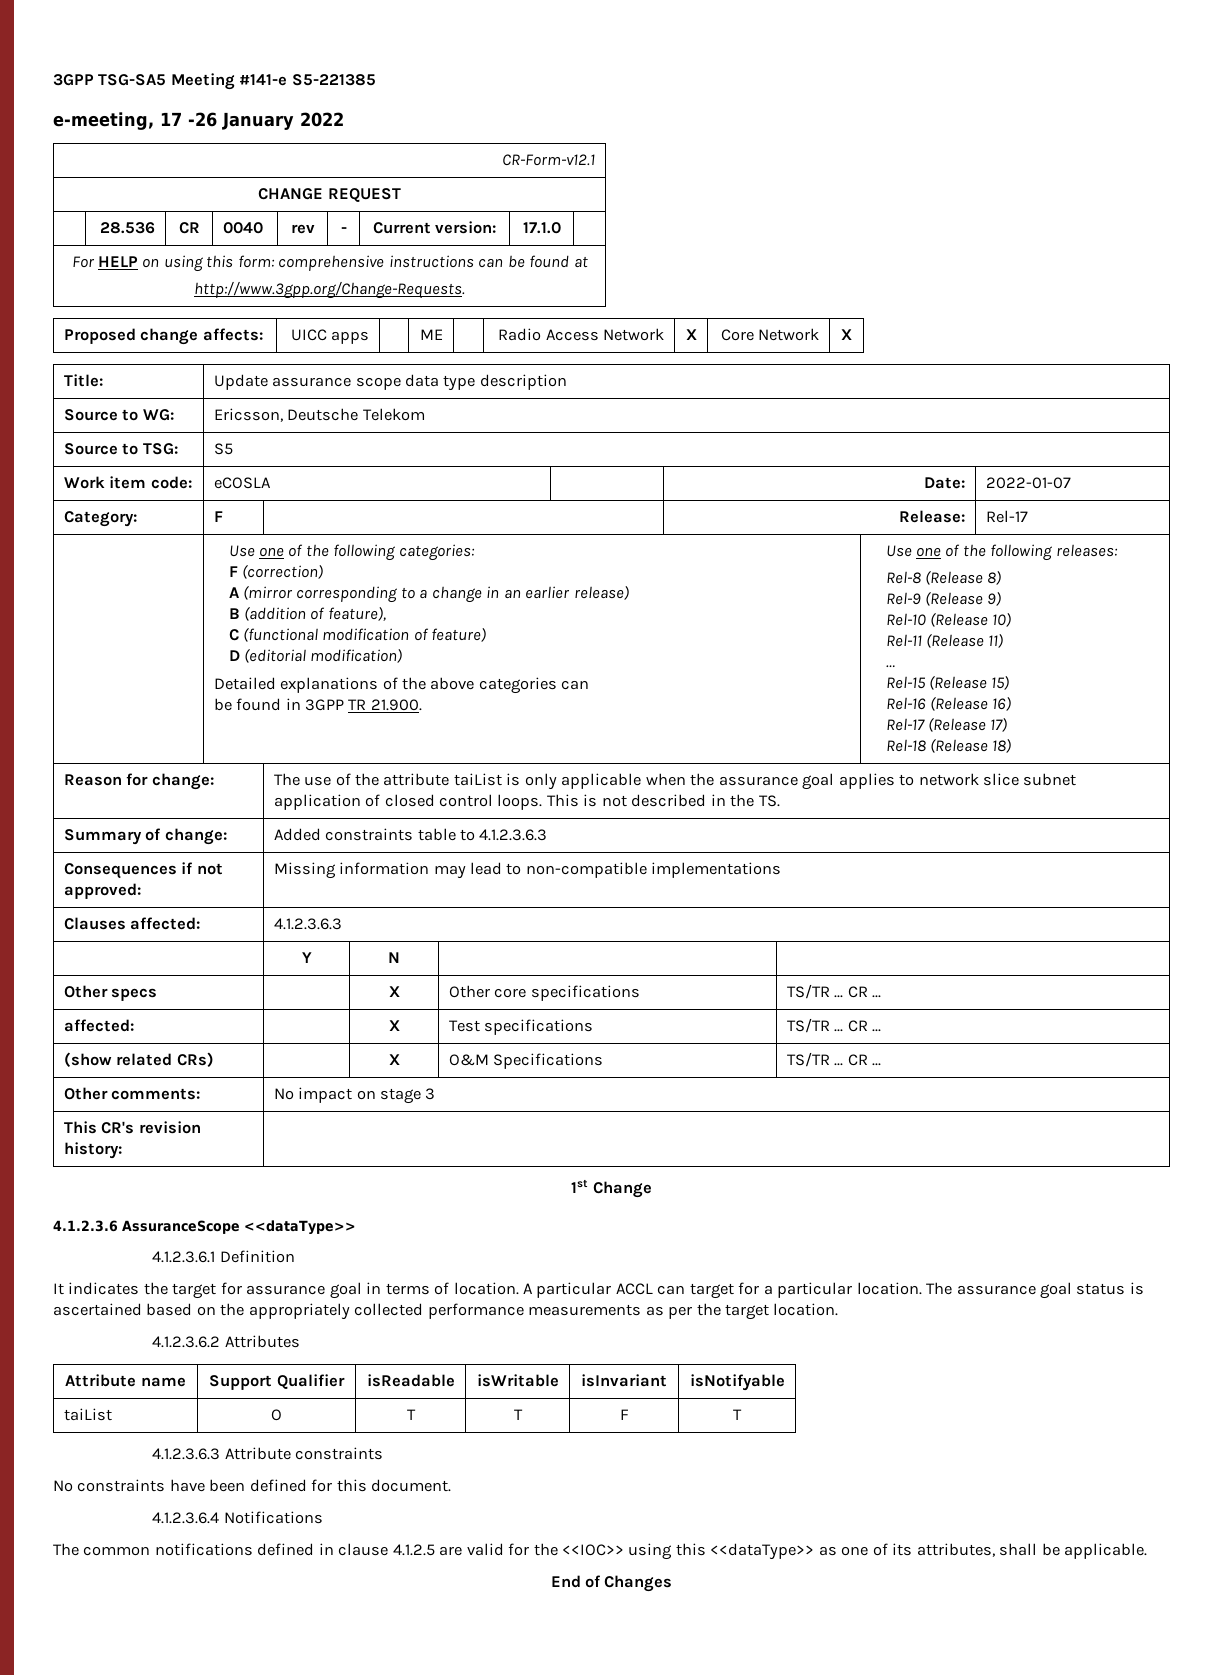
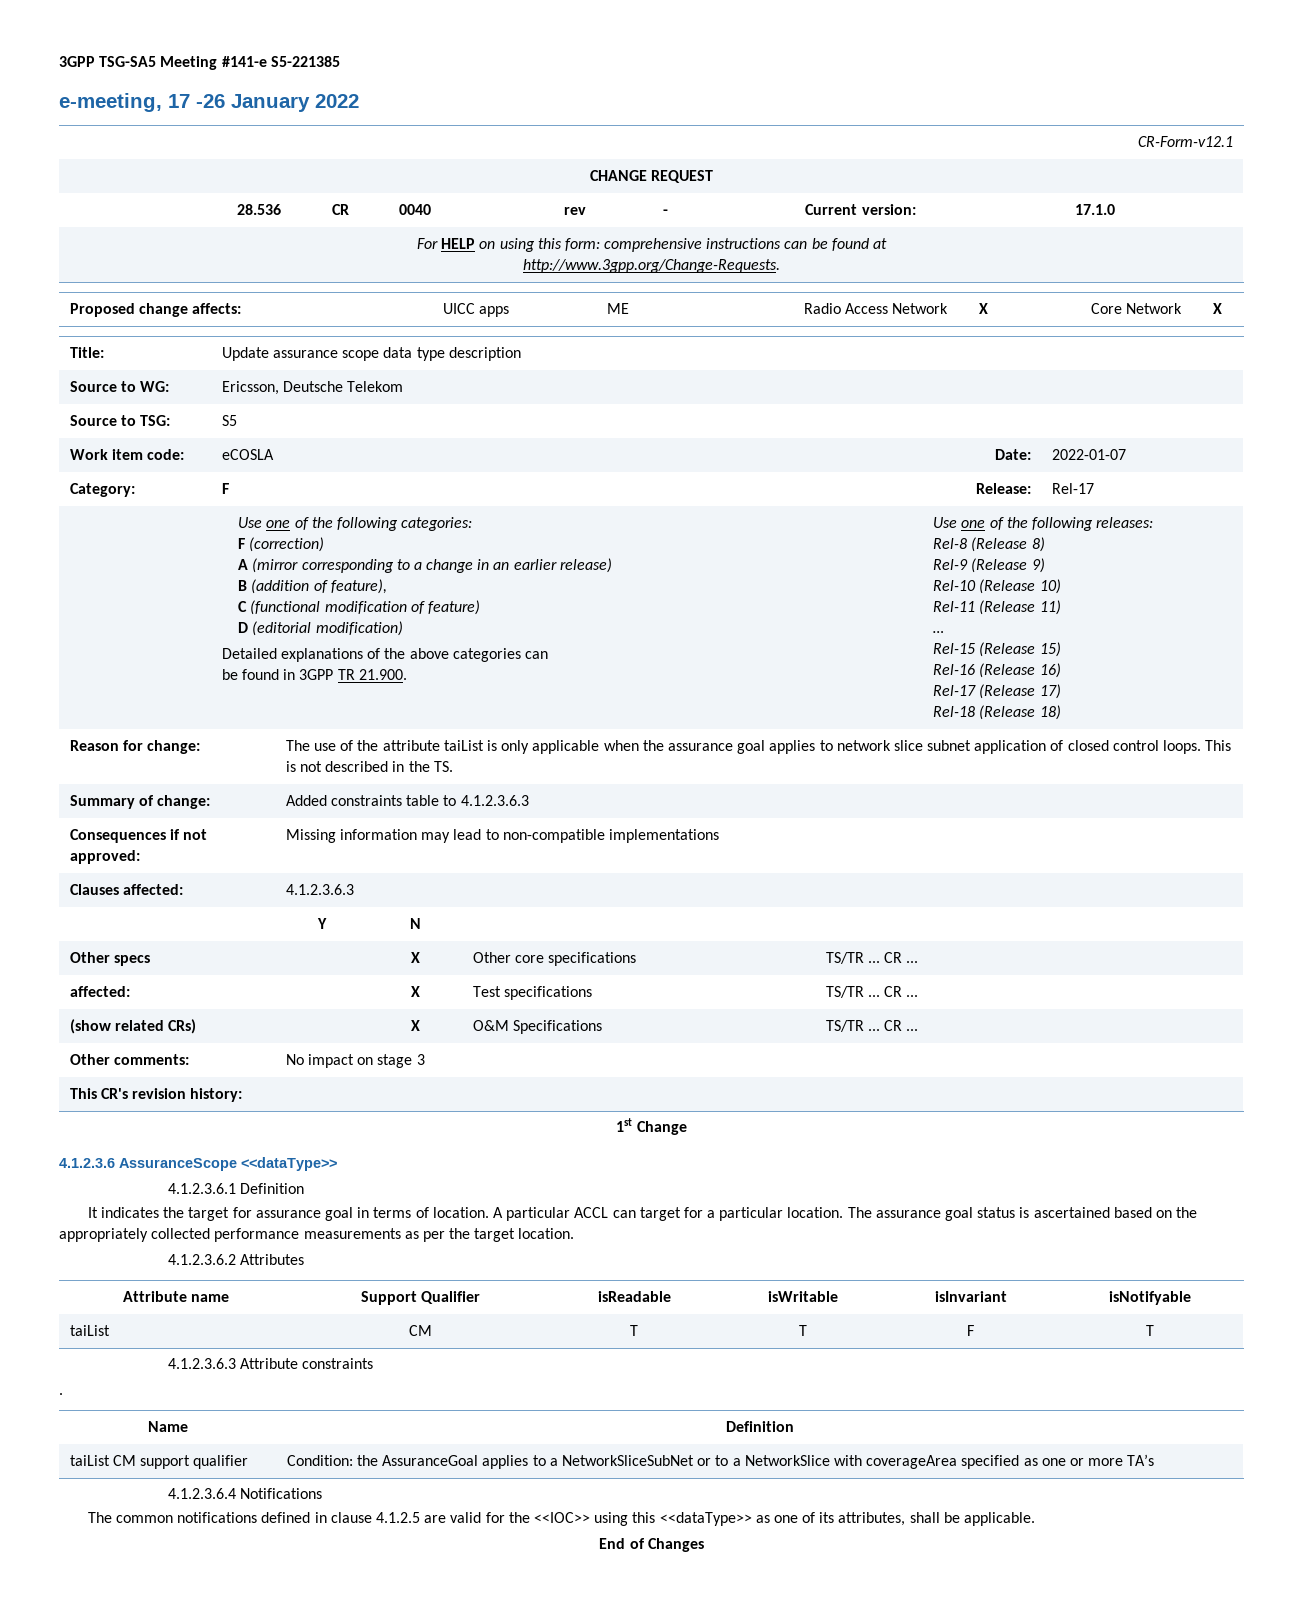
[271,1409,282,1421] O -> [409,1325,432,1336] CM
[53,1479,452,1492] No constraints have been defined for this document. -> [59,1393,63,1395] [148,1421,188,1432] [726,1421,794,1432] [69,1455,249,1469] [286,1454,1155,1469] . // Name | Definition // taiList CM support qualifier | Condition: the AssuranceGoal applies to a NetworkSliceSubNet or to a NetworkSlice with coverageArea specified as one or more TA’s

